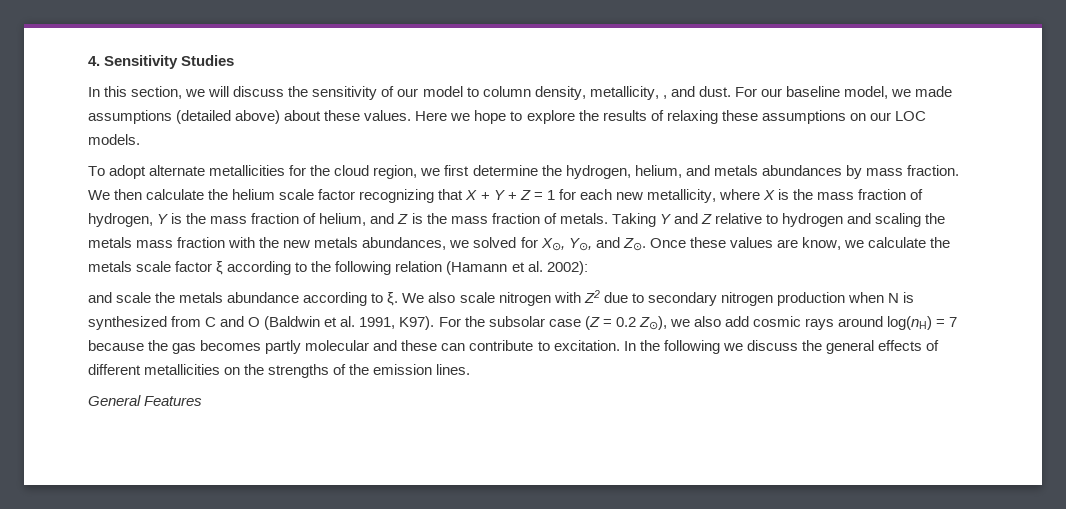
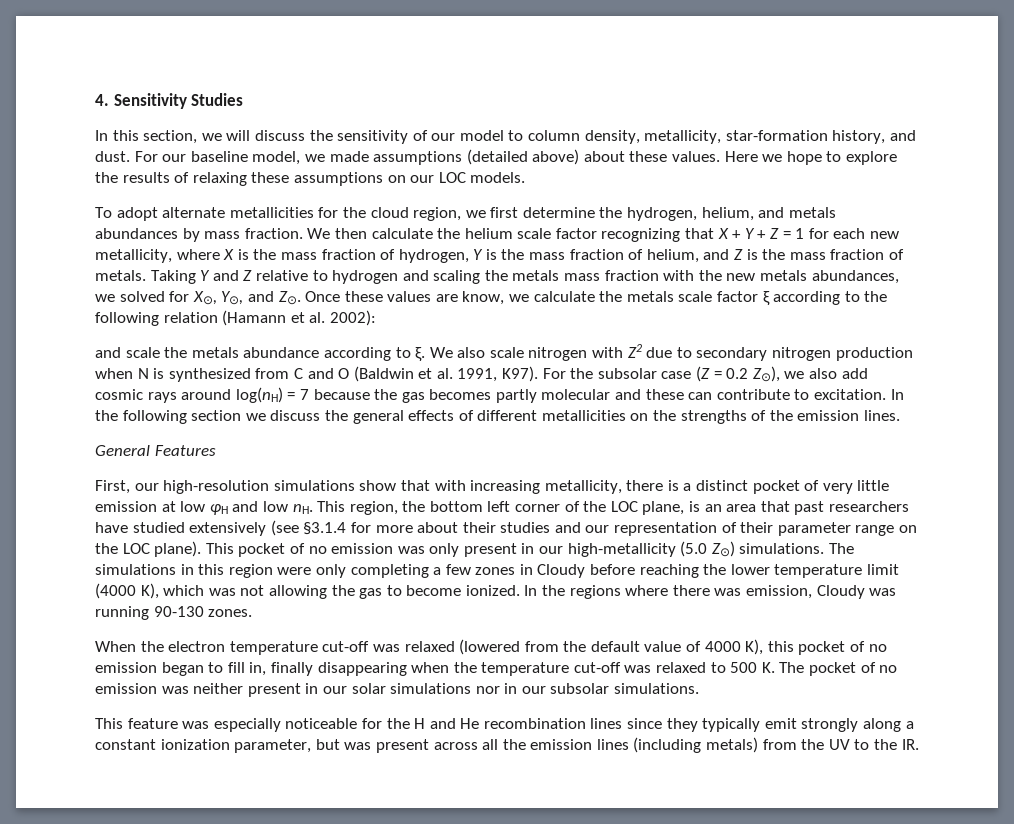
[662,95,667,99] , -> [725,130,886,144] star-formation history,
(720, 347) none -> [191,410,242,421] section
(203, 401) none -> [95,480,890,494] [95,501,909,515] [95,520,918,536] [95,541,855,557] [95,564,900,578] [95,583,897,599] [95,606,253,620] [95,639,887,655] [95,662,898,676] [95,683,700,697] [95,718,914,732] [95,737,919,753] // First, our high-resolution simulations show that with increasing metallicity, there is a distinct pocket of very little emission at low φH and low nH. This region, the bottom left corner of the LOC plane, is an area that past researchers have studied extensively (see §3.1.4 for more about their studies and our representation of their parameter range on the LOC plane). This pocket of no emission was only present in our high-metallicity (5.0 Z⊙) simulations. The simulations in this region were only completing a few zones in Cloudy before reaching the lower temperature limit (4000 K), which was not allowing the gas to become ionized. In the regions where there was emission, Cloudy was running 90-130 zones. // When the electron temperature cut-off was relaxed (lowered from the default value of 4000 K), this pocket of no emission began to fill in, finally disappearing when the temperature cut-off was relaxed to 500 K. The pocket of no emission was neither present in our solar simulations nor in our subsolar simulations. // This feature was especially noticeable for the H and He recombination lines since they typically emit strongly along a constant ionization parameter, but was present across all the emission lines (including metals) from the UV to the IR.

